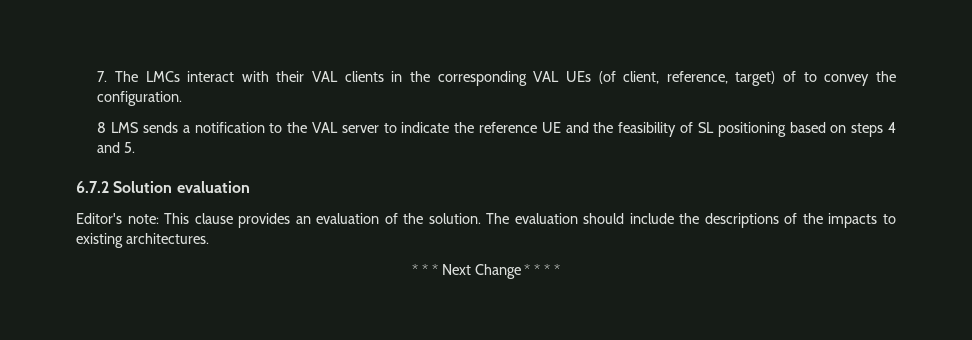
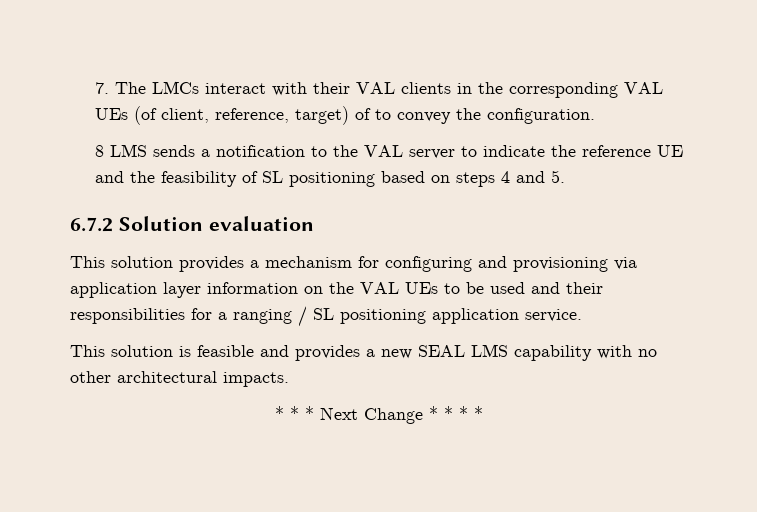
[76,213,896,228] [76,233,209,248] Editor's note: This clause provides an evaluation of the solution. The evaluation should include the descriptions of the impacts to existing architectures. -> [70,256,637,272] [70,282,603,298] [70,306,582,327] [70,344,657,361] [70,371,289,387] This solution provides a mechanism for configuring and provisioning via application layer information on the VAL UEs to be used and their responsibilities for a ranging / SL positioning application service. // This solution is feasible and provides a new SEAL LMS capability with no other architectural impacts.

